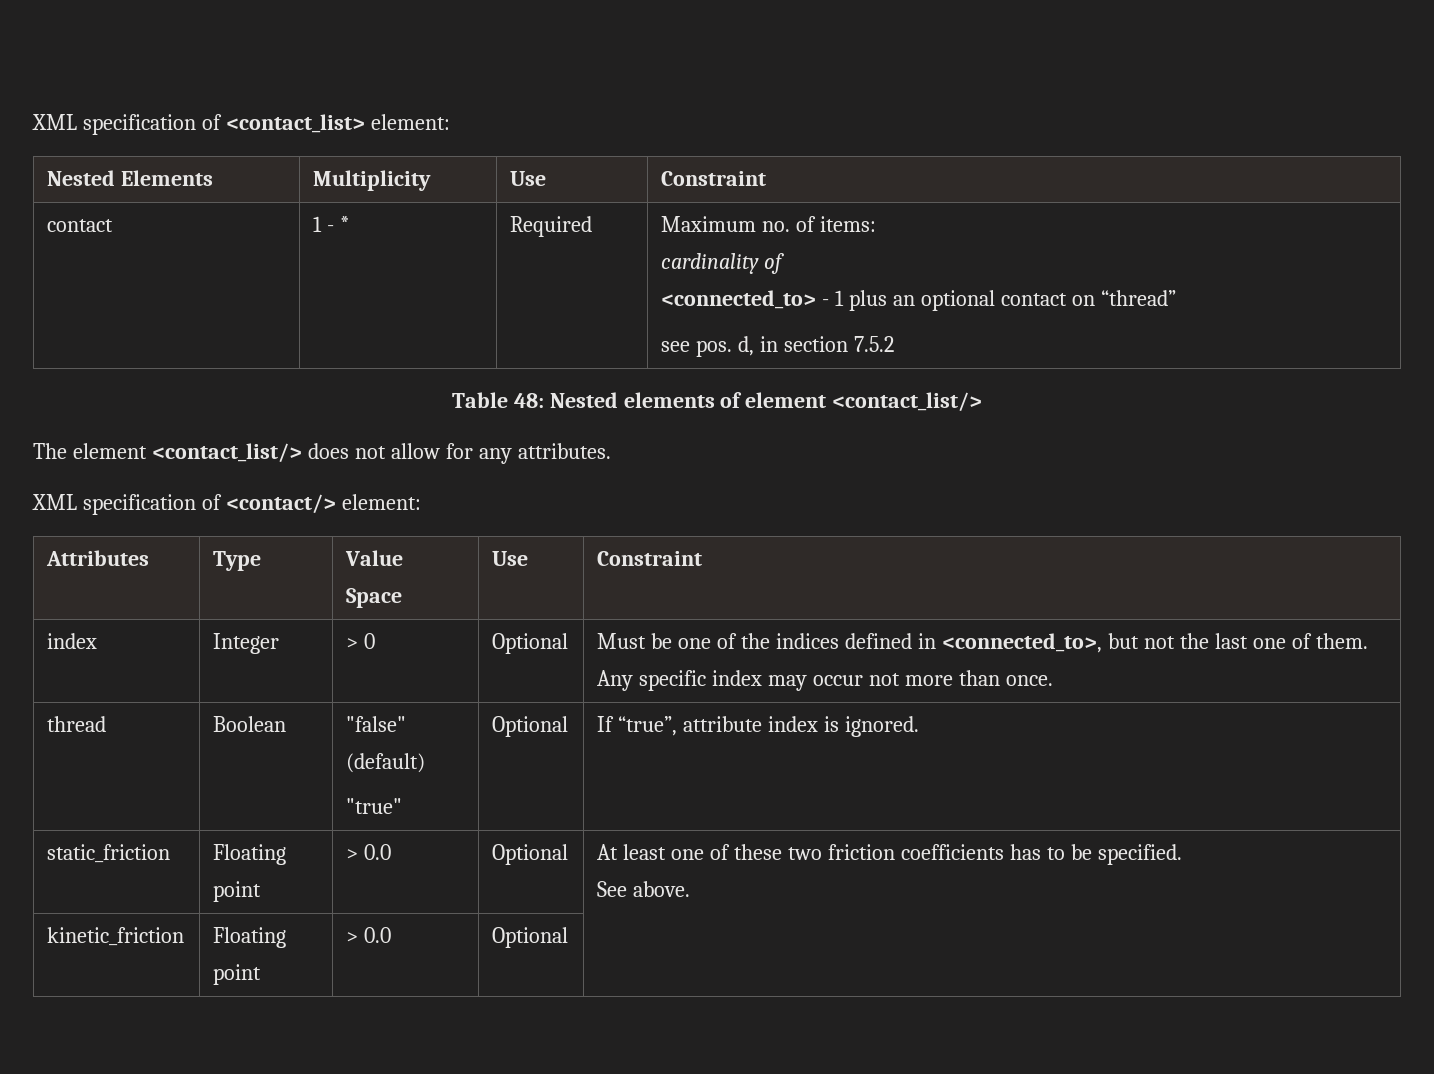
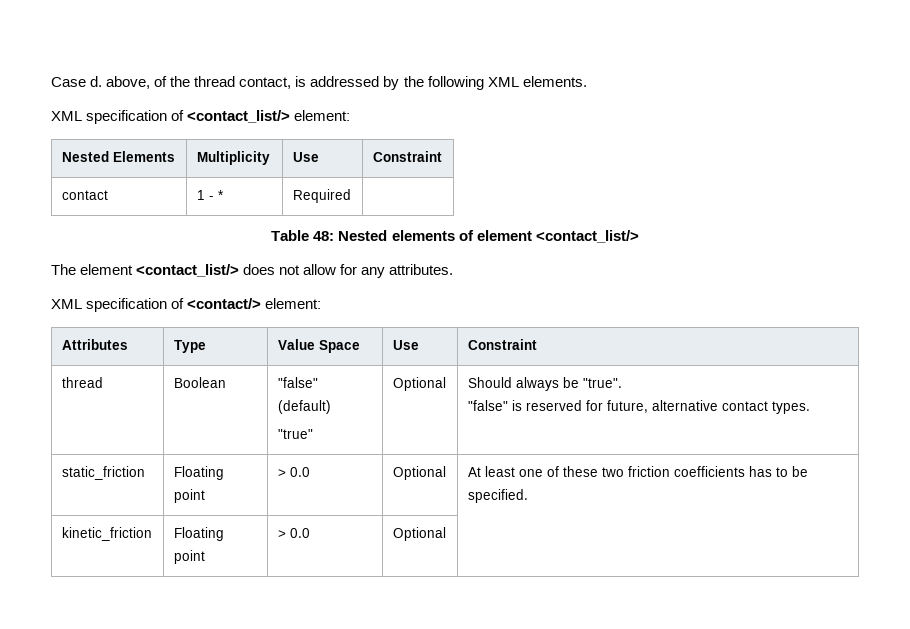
[32,114,365,135] XML specification of <contact_list> -> [51,76,587,90] [51,110,291,124] Case d. above, of the thread contact, is addressed by the following XML elements. // XML specification of <contact_list/>
[661,216,877,232] [661,253,785,274] [661,290,1176,311] [661,336,895,357] Maximum no. of items: // cardinality of // <connected_to> - 1 plus an optional contact on “thread” // see pos. d, in section 7.5.2 -> (351, 196) none
[47,633,98,649] [213,633,280,654] [346,633,376,649] [492,633,569,654] [597,633,1368,653] [597,670,1053,691] // index | Integer | > 0 | Optional | Must be one of the indices defined in <connected_to>, but not the last one of them. Any specific index may occur not more than once. -> (537, 344) none
[597,716,920,737] If “true”, attribute index is ignored. -> [467,377,622,391] [467,400,810,414] Should always be "true". // "false" is reserved for future, alternative contact types.
[597,881,691,897] // See above. -> (528, 496) none

